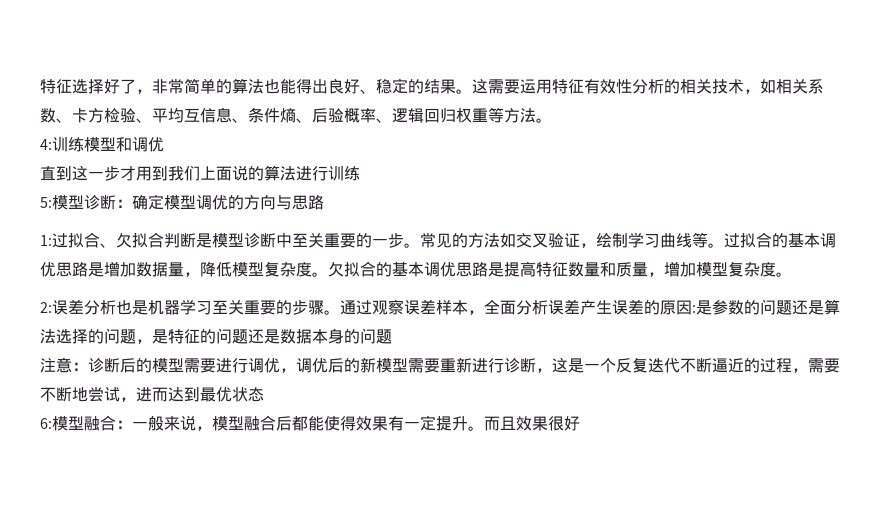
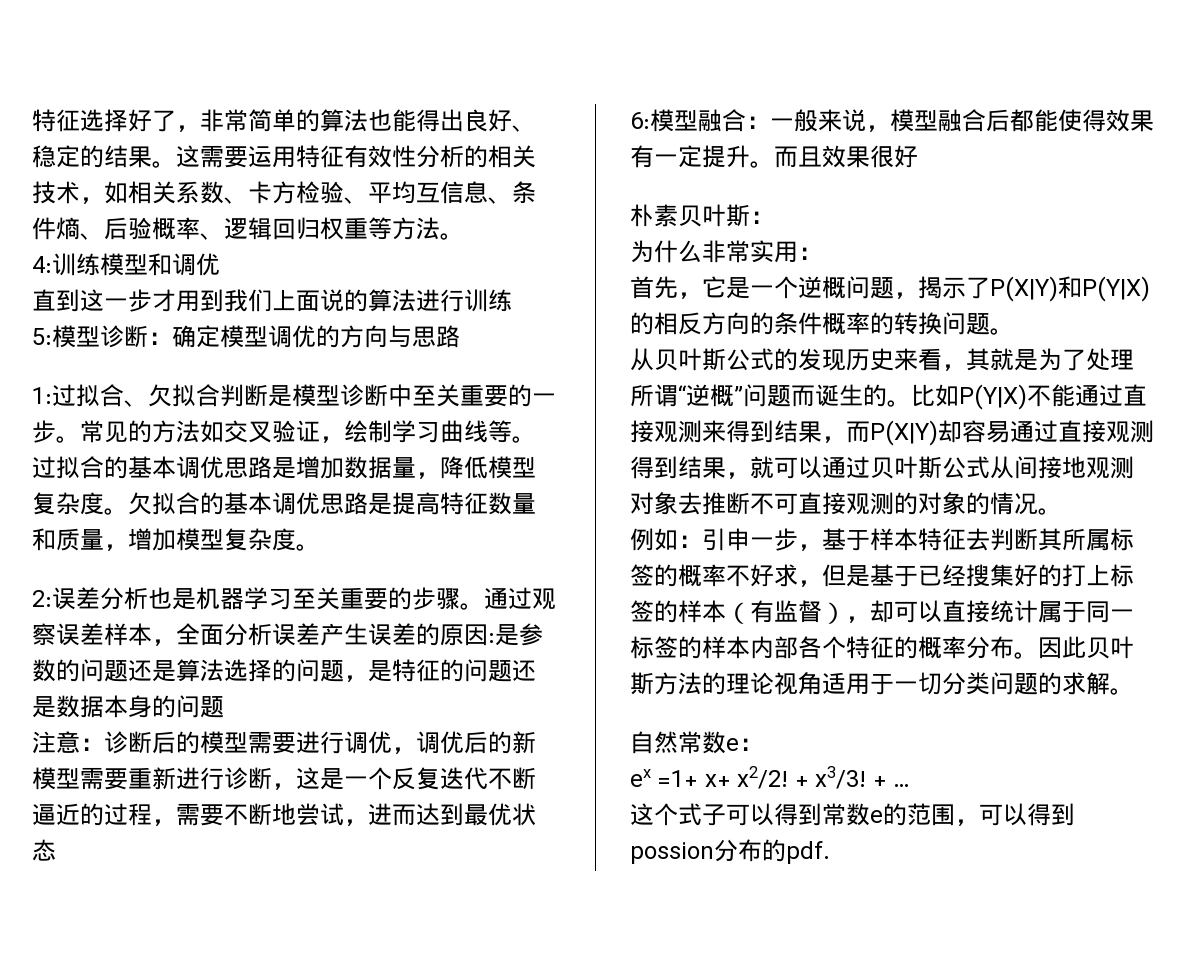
(580, 423) none -> [630,204,774,227] [630,240,822,263] [630,276,1150,302] [630,312,1014,335] [630,348,1134,371] [630,384,1147,410] [630,420,1154,446] [630,456,1134,479] [630,492,1062,515] [630,528,1134,551] [630,564,1134,587] [630,600,1134,624] [630,636,1134,659] [630,672,1134,695] [630,731,763,754] [630,766,910,789] [630,803,1075,826] [630,839,830,864] // 朴素贝叶斯： // 为什么非常实用： // 首先，它是一个逆概问题，揭示了P(X|Y)和P(Y|X)的相反方向的条件概率的转换问题。 // 从贝叶斯公式的发现历史来看，其就是为了处理所谓“逆概”问题而诞生的。比如P(Y|X)不能通过直接观测来得到结果，而P(X|Y)却容易通过直接观测得到结果，就可以通过贝叶斯公式从间接地观测对象去推断不可直接观测的对象的情况。 // 例如：引申一步，基于样本特征去判断其所属标签的概率不好求，但是基于已经搜集好的打上标签的样本（有监督），却可以直接统计属于同一标签的样本内部各个特征的概率分布。因此贝叶斯方法的理论视角适用于一切分类问题的求解。 // 自然常数e： // ex =1+ x+ x2/2! + x3/3! + … // 这个式子可以得到常数e的范围，可以得到possion分布的pdf.

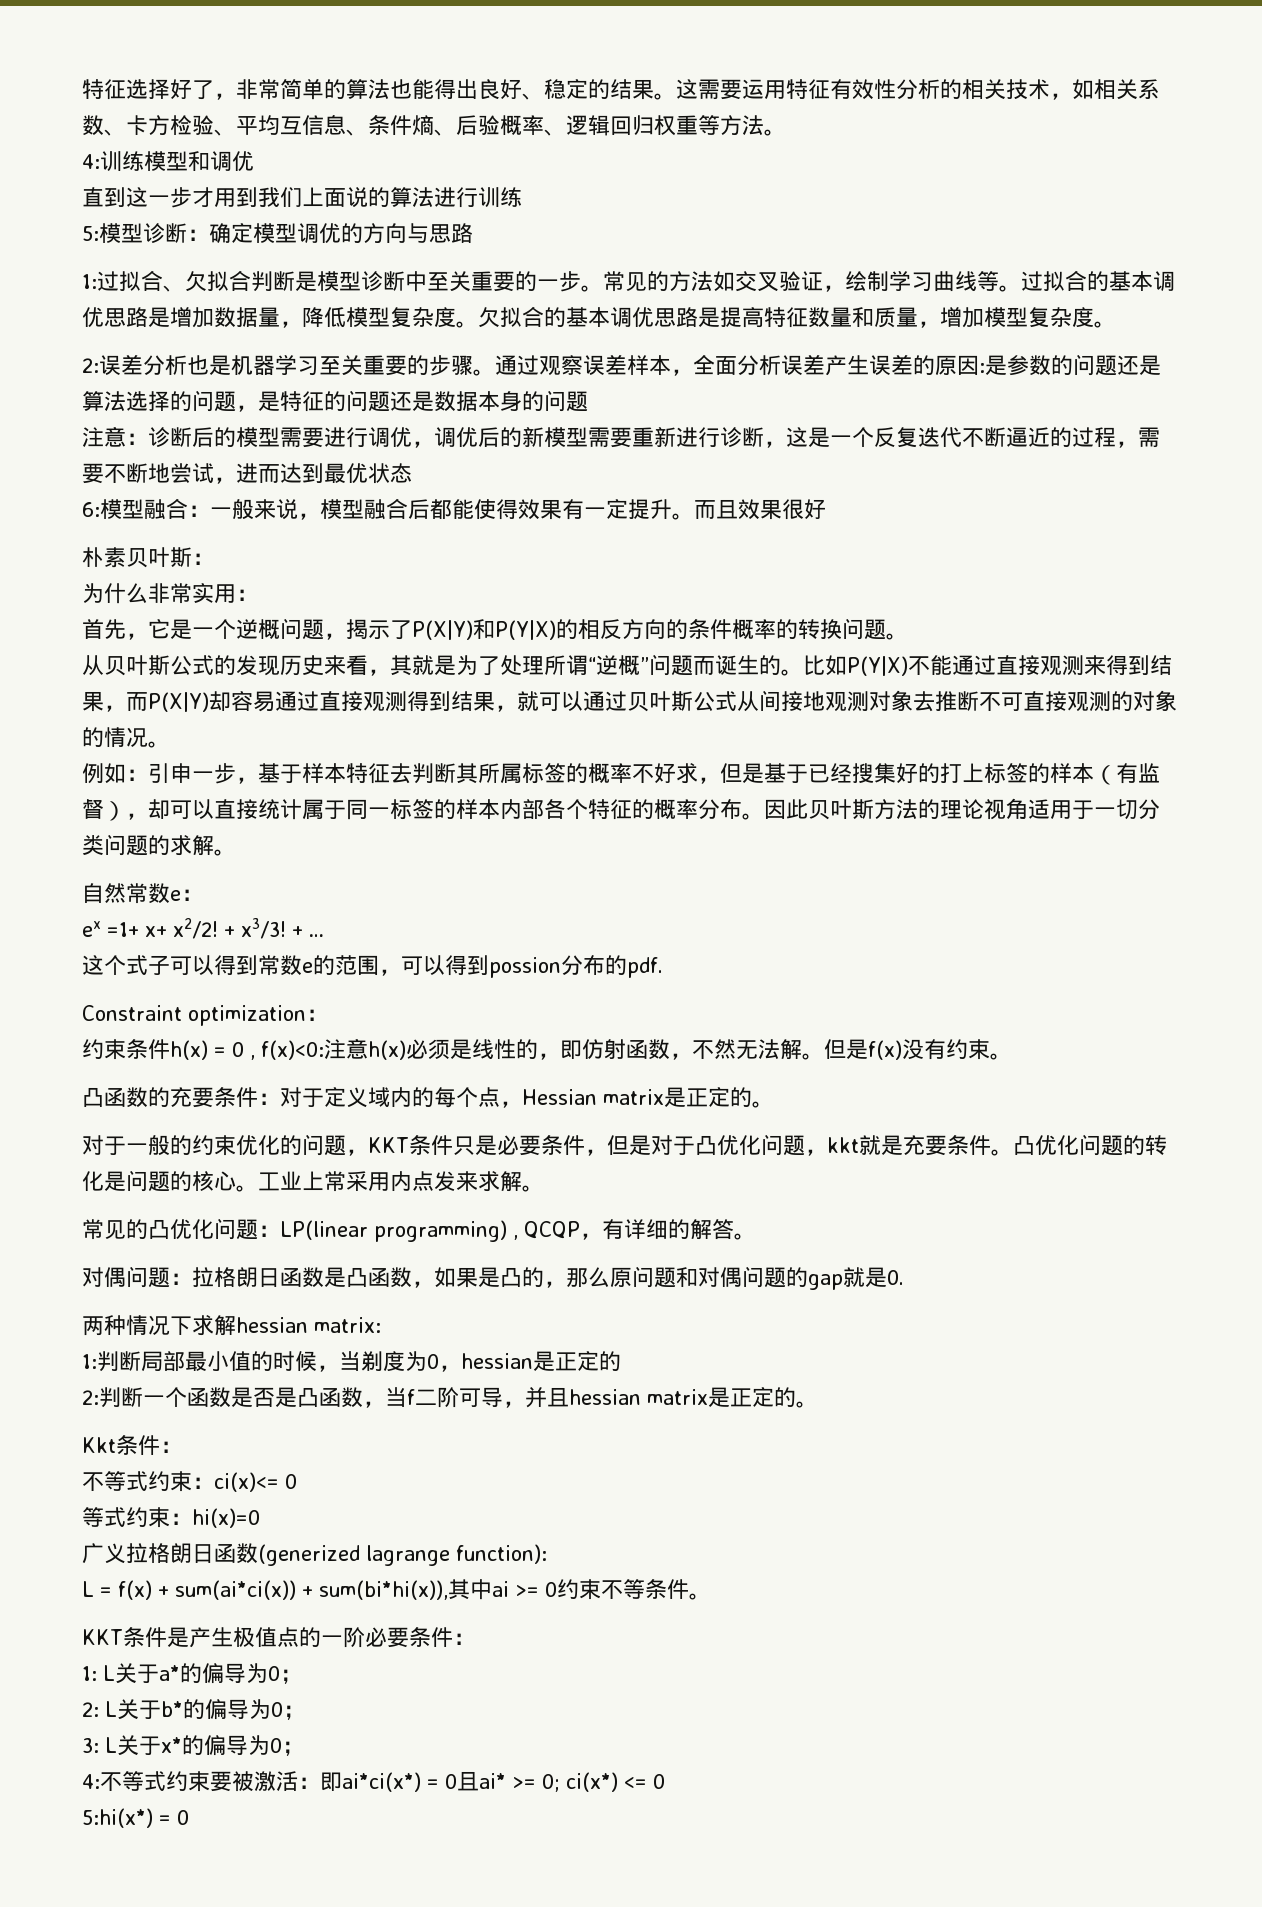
(830, 852) none -> [82,1005,328,1026] [82,1038,1012,1060] [82,1087,774,1108] [82,1134,1167,1156] [82,1170,544,1192] [82,1218,756,1242] [82,1266,904,1290] [82,1315,381,1336] [82,1351,621,1372] [82,1387,818,1408] [82,1435,182,1455] [82,1471,297,1492] [82,1507,260,1528] [82,1543,547,1566] [82,1579,711,1600] [82,1627,475,1648] [82,1663,302,1684] [82,1699,305,1720] [82,1735,304,1756] [82,1771,665,1792] [82,1808,189,1828] // Constraint optimization： // 约束条件h(x) = 0 , f(x)<0:注意h(x)必须是线性的，即仿射函数，不然无法解。但是f(x)没有约束。 // 凸函数的充要条件：对于定义域内的每个点，Hessian matrix是正定的。 // 对于一般的约束优化的问题，KKT条件只是必要条件，但是对于凸优化问题，kkt就是充要条件。凸优化问题的转化是问题的核心。工业上常采用内点发来求解。 // 常见的凸优化问题：LP(linear programming) , QCQP，有详细的解答。 // 对偶问题：拉格朗日函数是凸函数，如果是凸的，那么原问题和对偶问题的gap就是0. // 两种情况下求解hessian matrix: // 1:判断局部最小值的时候，当剃度为0，hessian是正定的 // 2:判断一个函数是否是凸函数，当f二阶可导，并且hessian matrix是正定的。 // Kkt条件： // 不等式约束：ci(x)<= 0 // 等式约束：hi(x)=0 // 广义拉格朗日函数(generized lagrange function): // L = f(x) + sum(ai*ci(x)) + sum(bi*hi(x)),其中ai >= 0约束不等条件。 // KKT条件是产生极值点的一阶必要条件： // 1: L关于a*的偏导为0； // 2: L关于b*的偏导为0； // 3: L关于x*的偏导为0； // 4:不等式约束要被激活：即ai*ci(x*) = 0且ai* >= 0; ci(x*) <= 0 // 5:hi(x*) = 0

